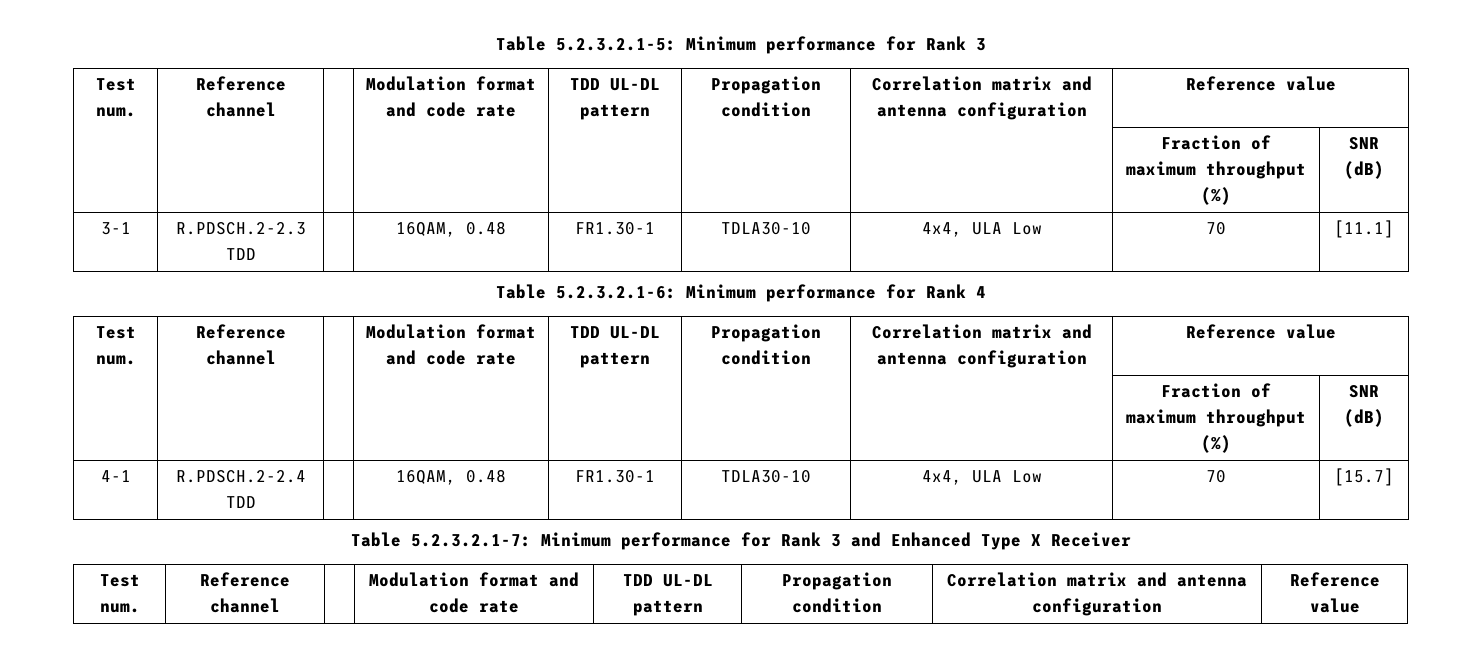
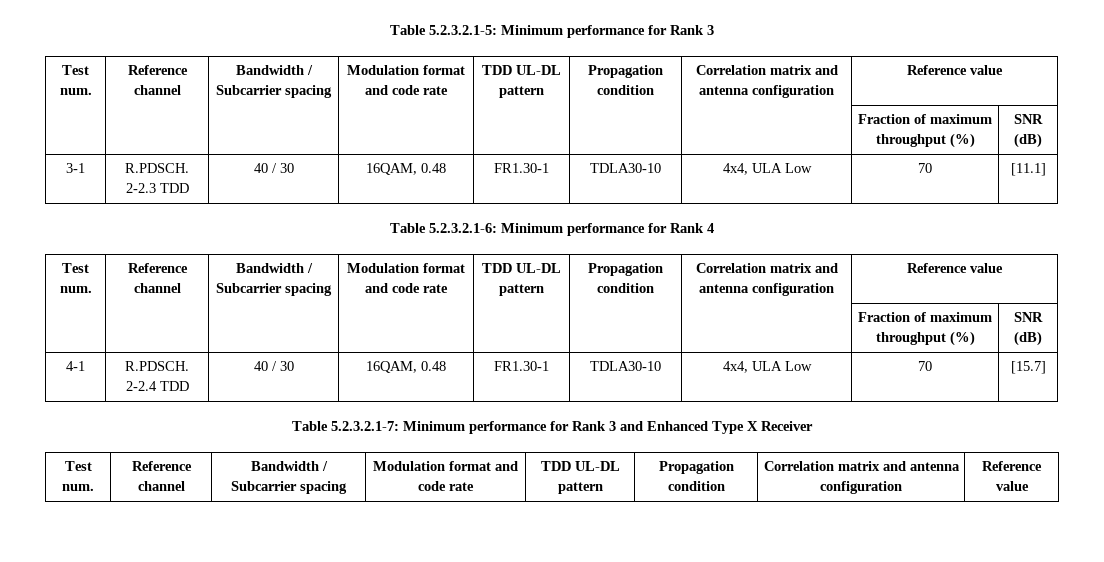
(276, 109) none -> [235,65,313,75] [215,85,332,98] Bandwidth / Subcarrier spacing
[175,222,306,235] [225,248,256,260] R.PDSCH.2-2.3 TDD | -> [125,163,189,173] [125,183,189,193] [253,163,294,173] R.PDSCH. 2-2.3 TDD | 40 / 30
(276, 357) none -> [235,263,313,273] [215,283,332,296] Bandwidth / Subcarrier spacing
[175,470,306,483] [225,496,256,508] R.PDSCH.2-2.4 TDD | -> [125,361,189,371] [125,381,189,391] [253,361,294,371] R.PDSCH. 2-2.4 TDD | 40 / 30
(280, 605) none -> [250,461,328,471] [230,481,347,494] Bandwidth / Subcarrier spacing

